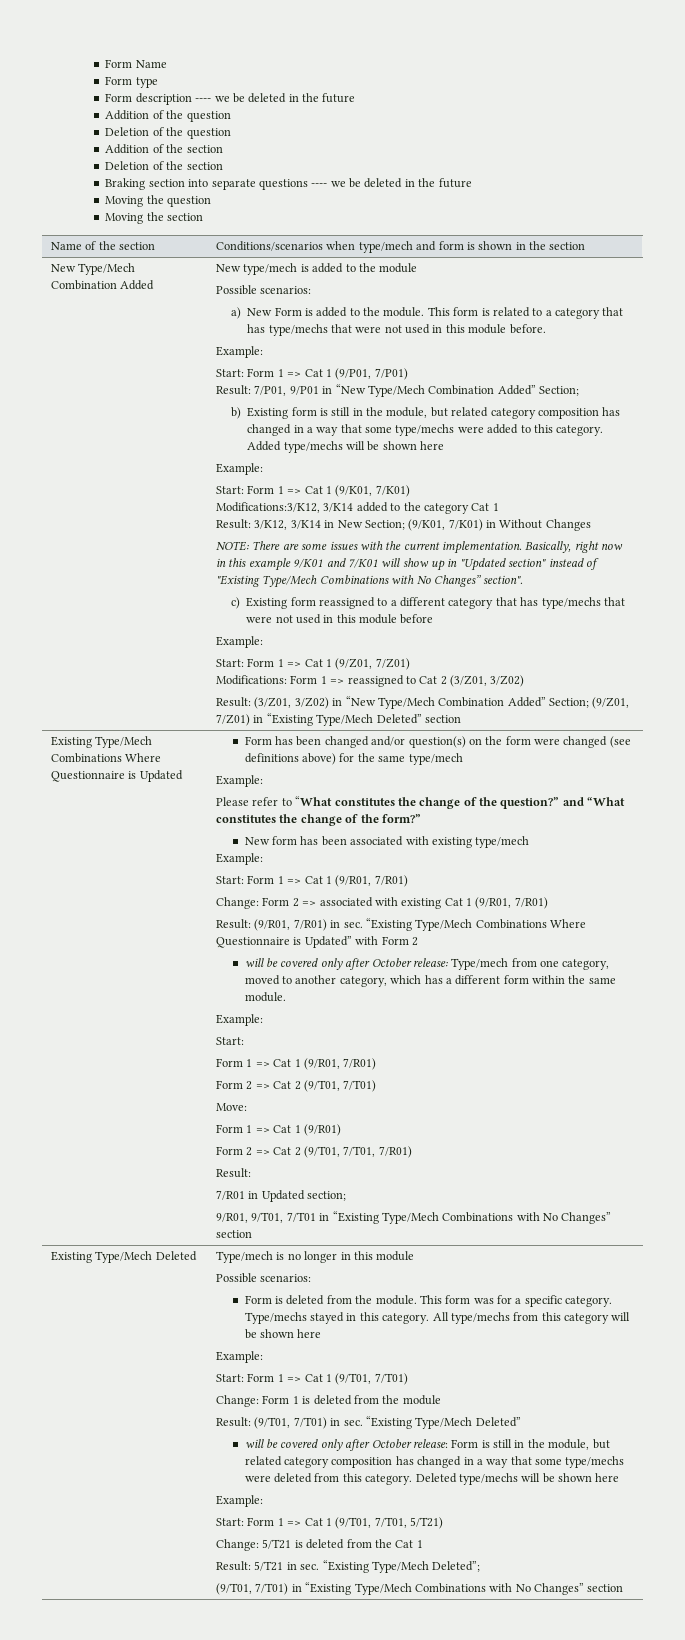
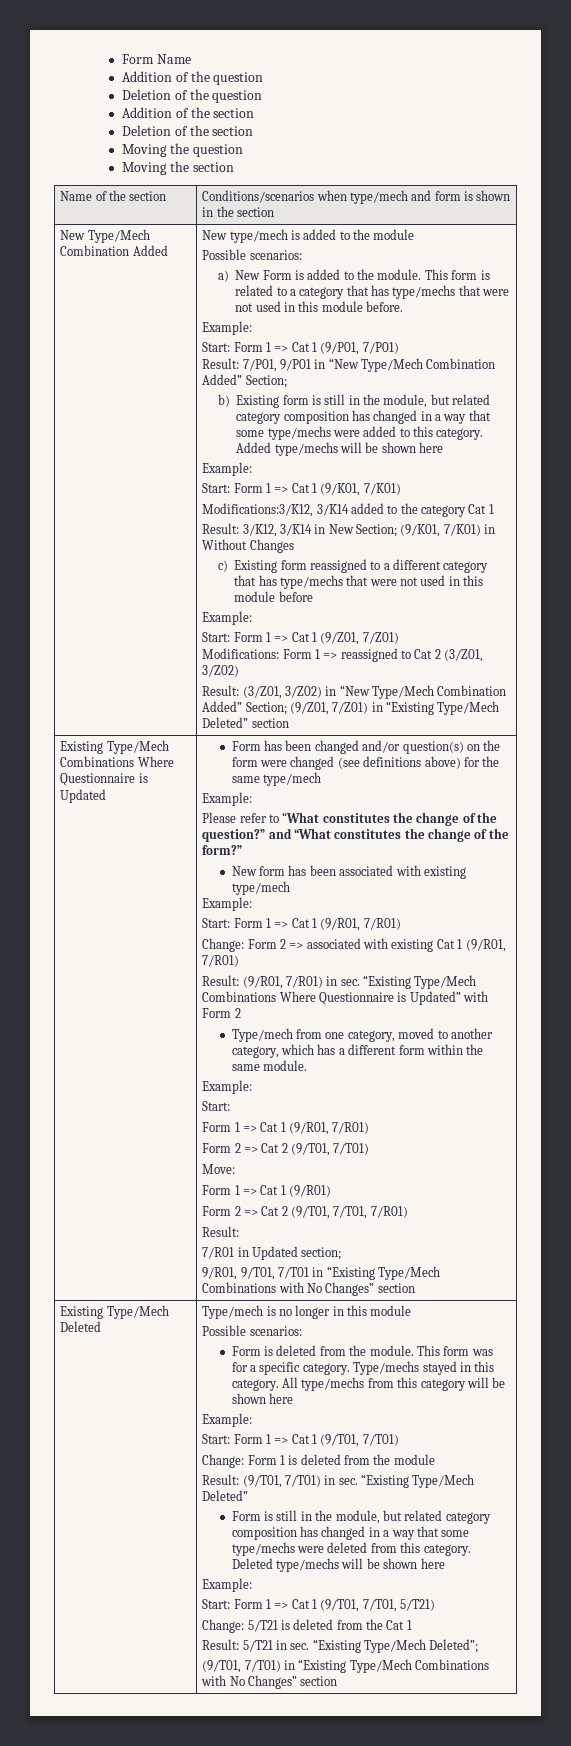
[105,76,158,88] [105,93,356,105] // Form type // Form description ---- we be deleted in the future -> (191, 59) none
[105,178,472,190] // Braking section into separate questions ---- we be deleted in the future -> (254, 131) none
[216,541,624,554] [216,558,599,571] [216,575,524,588] // NOTE: There are some issues with the current implementation. Basically, right now in this example 9/K01 and 7/K01 will show up in "Updated section" instead of "Existing Type/Mech Combinations with No Changes” section". -> (294, 546) none
[244,958,448,970] will be covered only after October release: -> (241, 1013) none
[244,1439,448,1451] will be covered only after October release: -> (249, 1495) none

